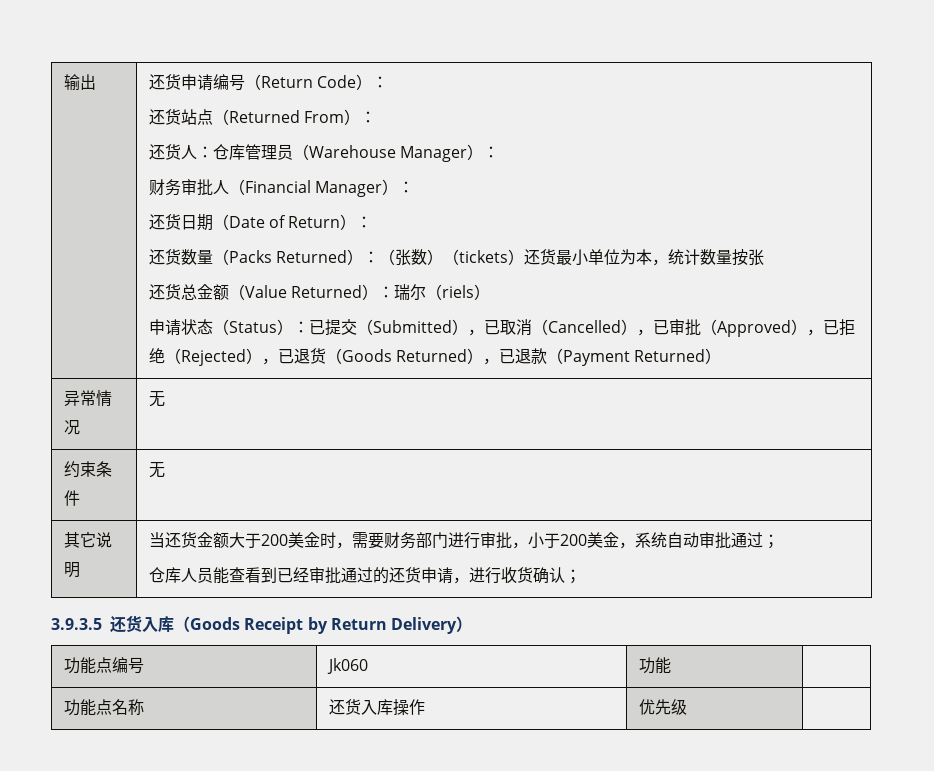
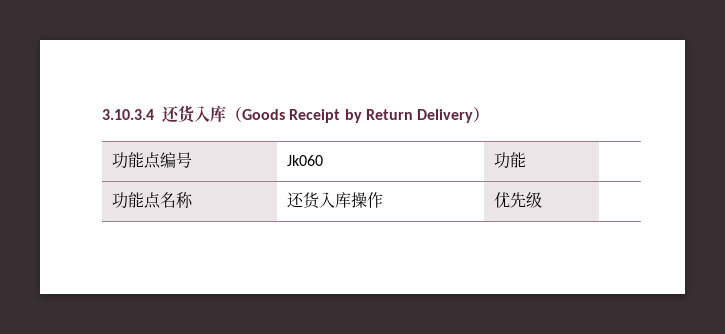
[63,74,96,90] [148,74,388,91] [148,109,376,125] [148,144,499,162] [148,179,414,197] [148,214,373,231] [148,249,764,266] [148,284,490,300] [148,319,855,337] [148,348,722,366] [63,390,112,407] [63,420,80,435] [148,391,165,407] [63,461,112,478] [63,490,80,506] [148,462,165,478] [63,532,112,548] [63,562,80,578] [148,532,779,549] [148,567,581,584] [51,618,102,630] 输出 | 还货申请编号（Return Code）： // 还货站点（Returned From）： // 还货人：仓库管理员（Warehouse Manager）： // 财务审批人（Financial Manager）： // 还货日期（Date of Return）： // 还货数量（Packs Returned）：（张数）（tickets）还货最小单位为本，统计数量按张 // 还货总金额（Value Returned）：瑞尔（riels） // 申请状态（Status）：已提交（Submitted），已取消（Cancelled），已审批（Approved），已拒绝（Rejected），已退货（Goods Returned），已退款（Payment Returned） // 异常情况 | 无 // 约束条件 | 无 // 其它说明 | 当还货金额大于200美金时，需要财务部门进行审批，小于200美金，系统自动审批通过； // 仓库人员能查看到已经审批通过的还货申请，进行收货确认； // 3.9.3.5 -> [102,109,154,120] 3.10.3.4

